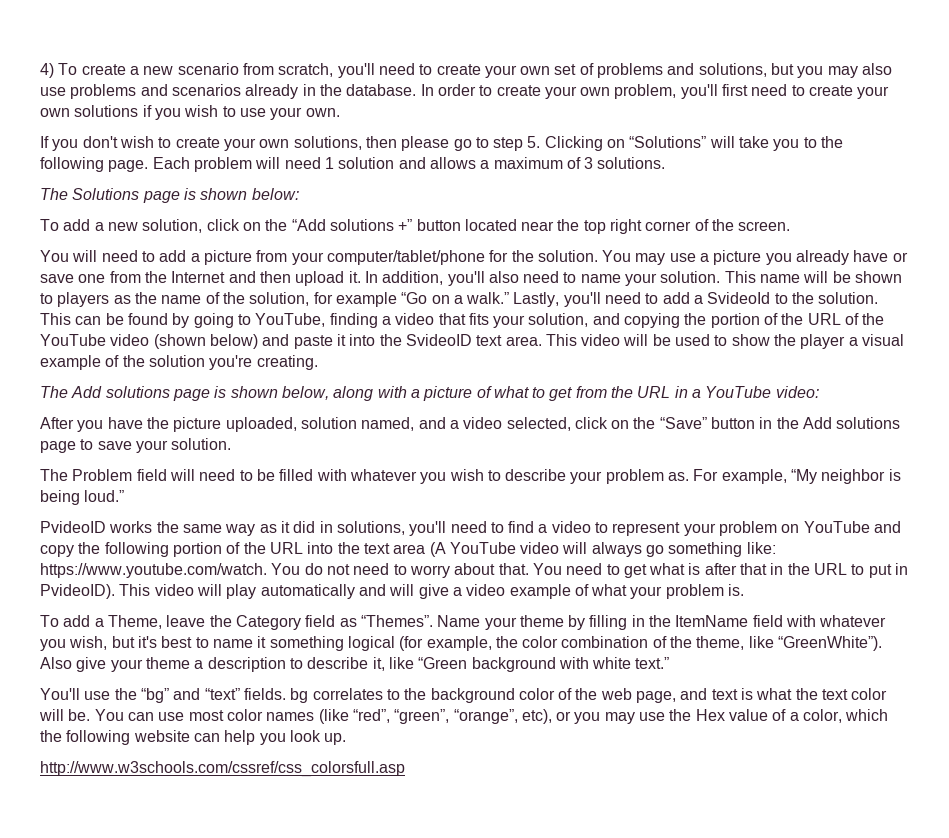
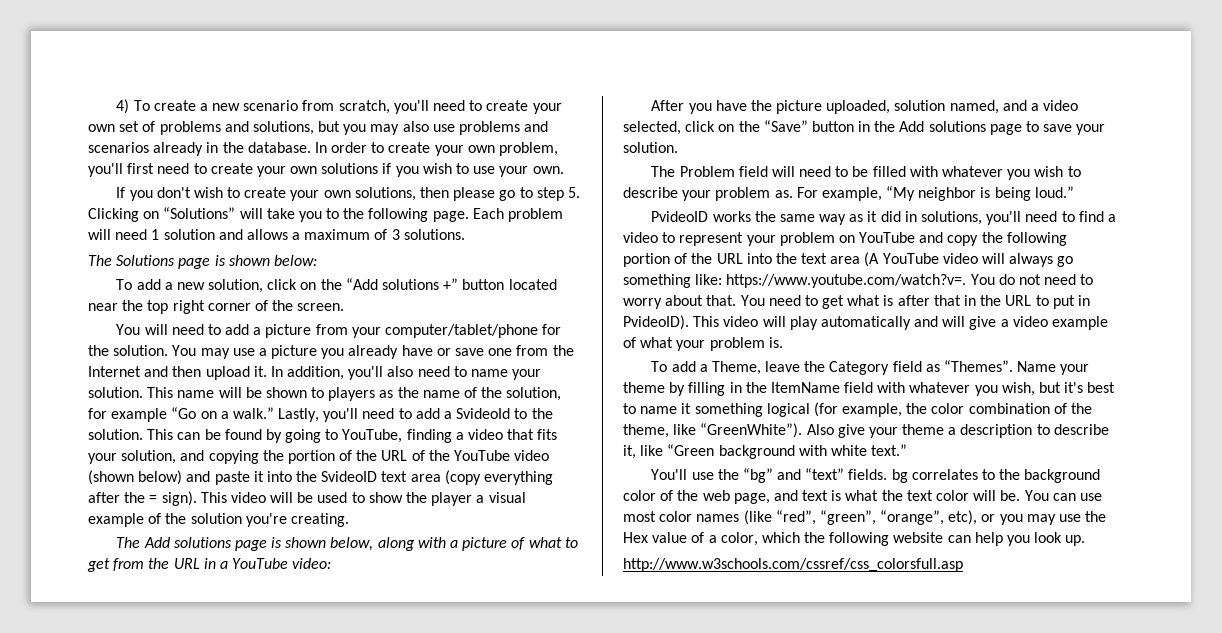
[505,336,542,346] area. -> [410,470,554,485] [88,491,197,506] area (copy everything after the = sign).
[40,563,267,578] https://www.youtube.com/watch. -> [726,274,967,288] https://www.youtube.com/watch?v=.

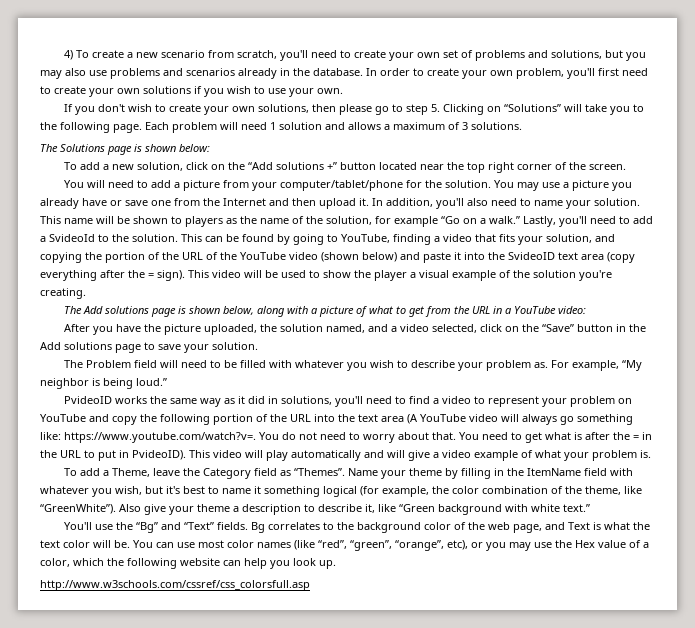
(891, 107) none -> [260,324,278,332] the
[933,295,961,306] that -> [613,432,639,440] the =
[742,468,908,483] “bg” and “text” fields. bg -> [136,522,266,533] “Bg” and “Text” fields. Bg
[802,490,829,501] text -> [568,522,591,530] Text

